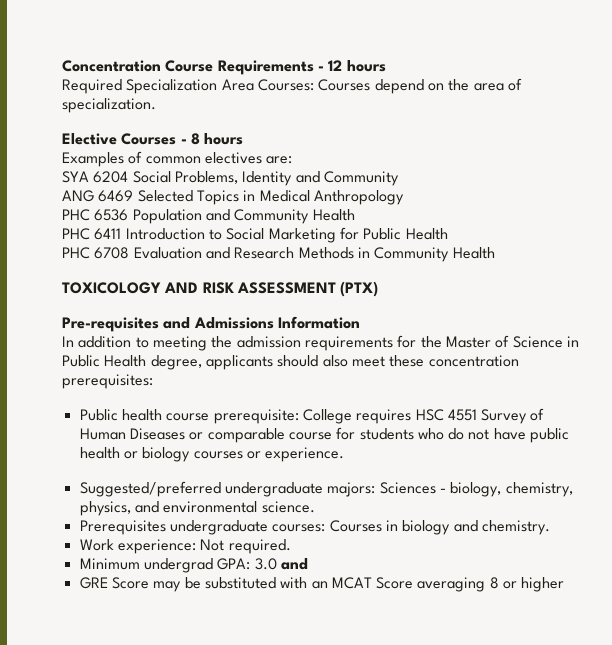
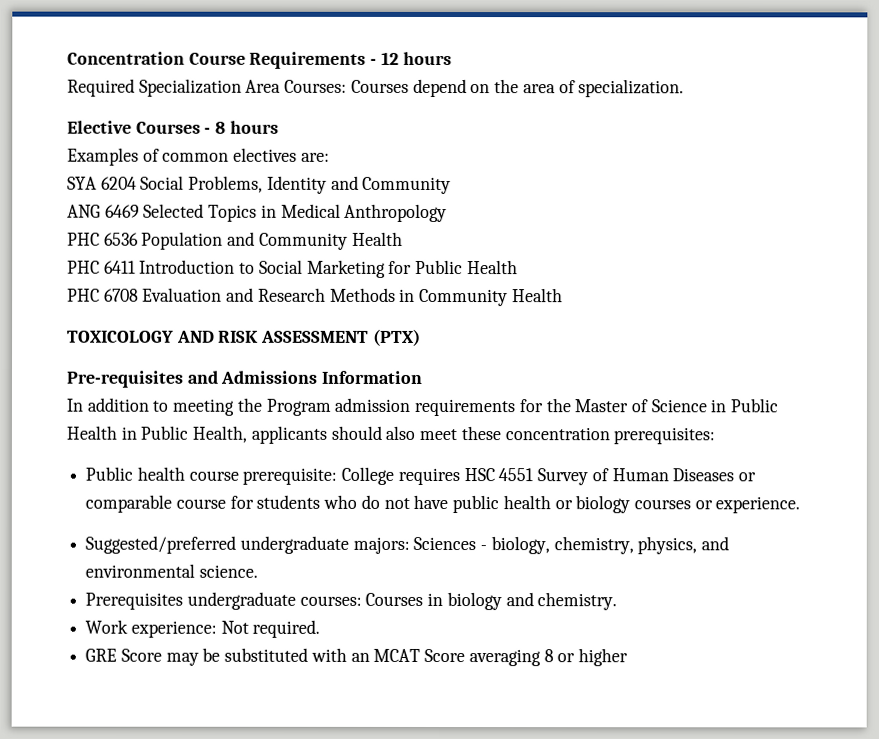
(233, 342) none -> [265,398,331,416] Program
[150,355,202,370] degree, -> [120,425,248,443] in Public Health,
[79,558,308,573] // Minimum undergrad GPA: 3.0 and -> (321, 628) none

